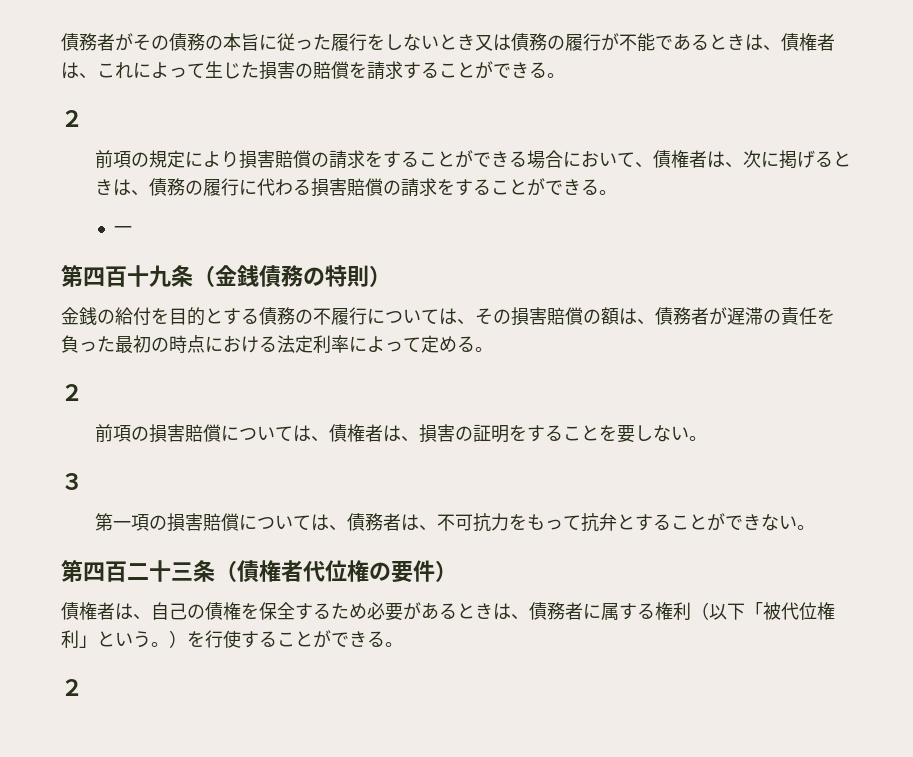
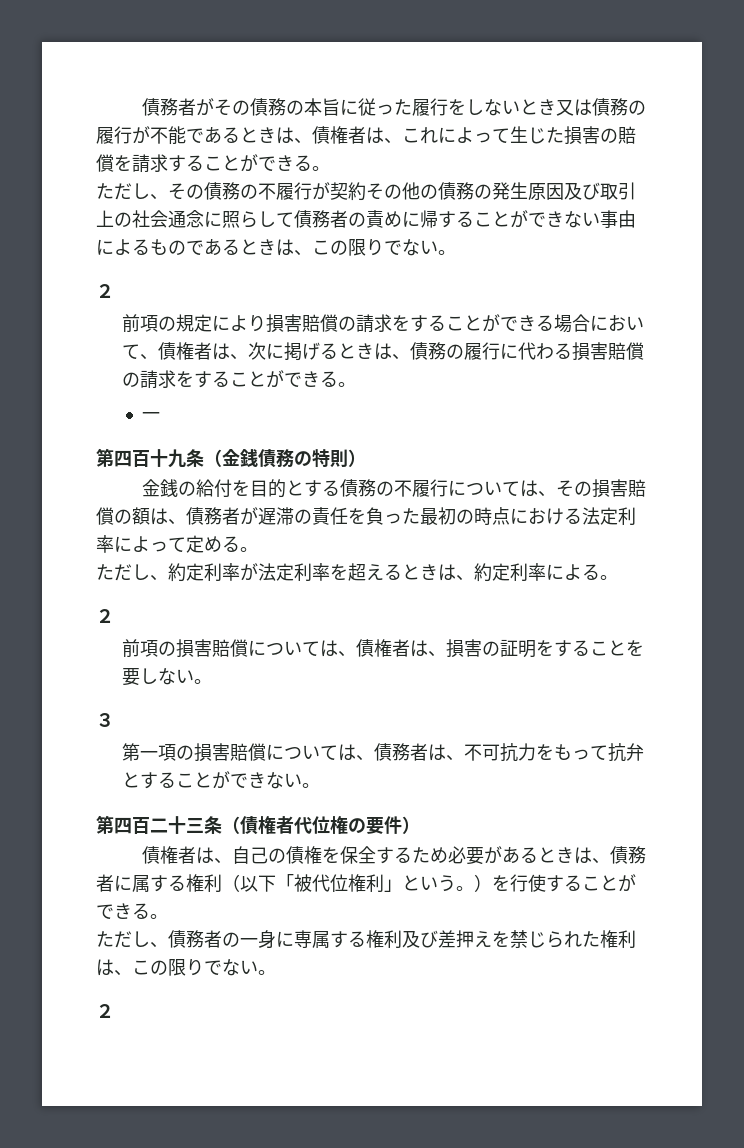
(565, 75) none -> [96,182,636,201] [96,210,636,228] [96,238,456,256] // ただし、その債務の不履行が契約その他の債務の発生原因及び取引上の社会通念に照らして債務者の責めに帰することができない事由によるものであるときは、この限りでない。
(493, 349) none -> [96,563,618,582] // ただし、約定利率が法定利率を超えるときは、約定利率による。
(403, 644) none -> [96,930,636,949] [96,958,276,976] // ただし、債務者の一身に専属する権利及び差押えを禁じられた権利は、この限りでない。

